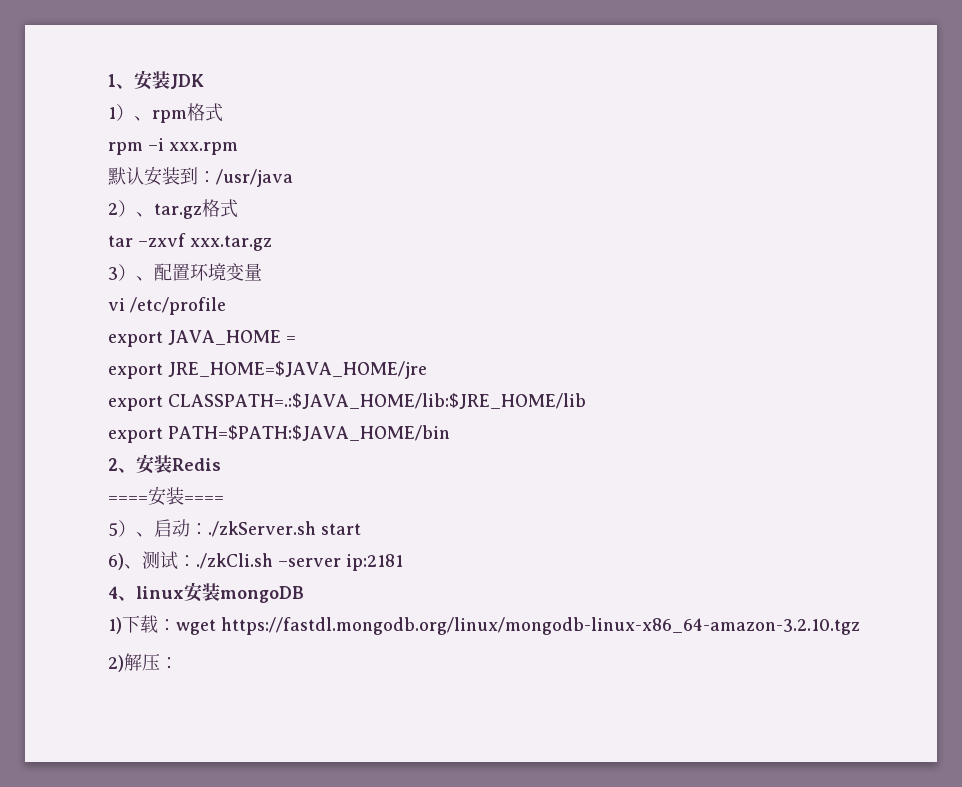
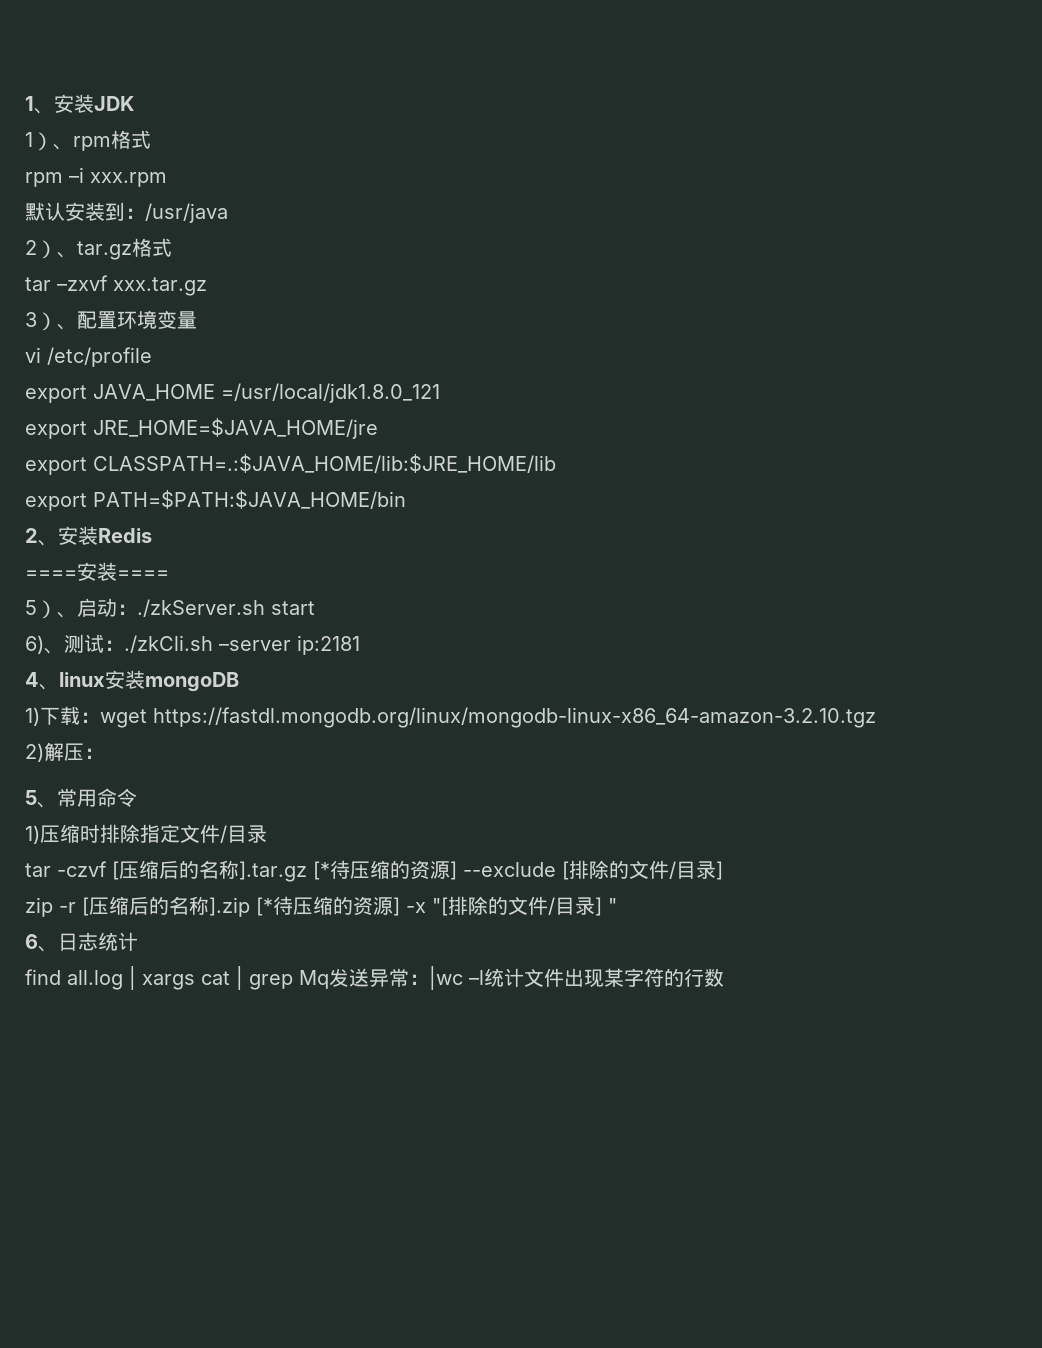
[285,336,296,343] = -> [221,383,440,403] =/usr/local/jdk1.8.0_121
(178, 663) none -> [25,788,137,808] [25,824,267,844] [25,860,723,882] [25,896,617,917] [25,932,138,952] [25,966,724,990] // 5、常用命令 // 1)压缩时排除指定文件/目录 // tar -czvf [压缩后的名称].tar.gz [*待压缩的资源] --exclude [排除的文件/目录] // zip -r [压缩后的名称].zip [*待压缩的资源] -x "[排除的文件/目录] " // 6、日志统计 // find all.log | xargs cat | grep Mq发送异常：|wc –l统计文件出现某字符的行数

